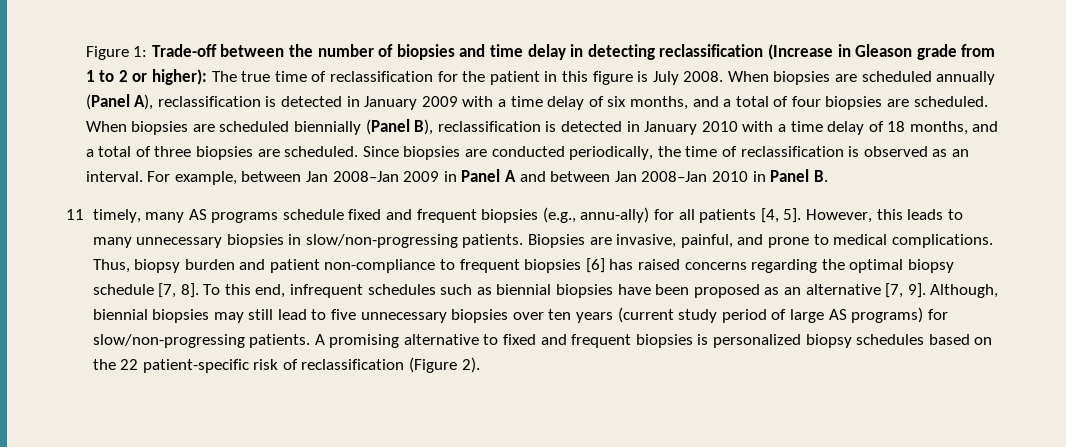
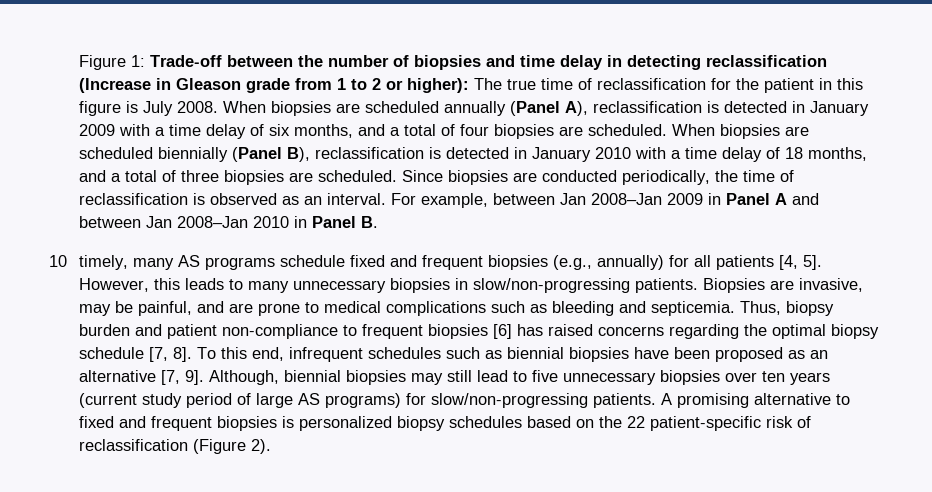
[66,209,84,220] 11 -> [49,255,67,267] 10
[580,207,650,223] annu-ally) -> [597,255,665,270] annually)
(677, 241) none -> [79,301,134,316] may be
(764, 239) none -> [229,303,254,313] are
[891,234,993,248] complications. -> [386,301,736,316] complications such as bleeding and septicemia.

